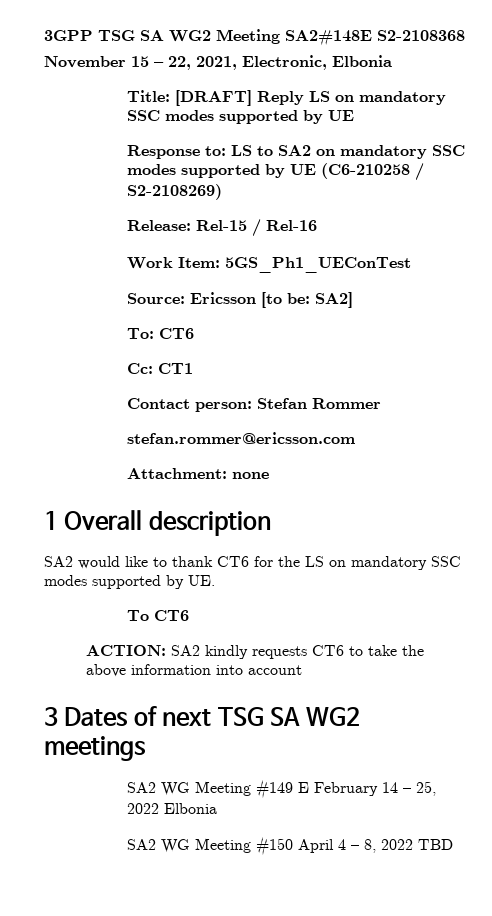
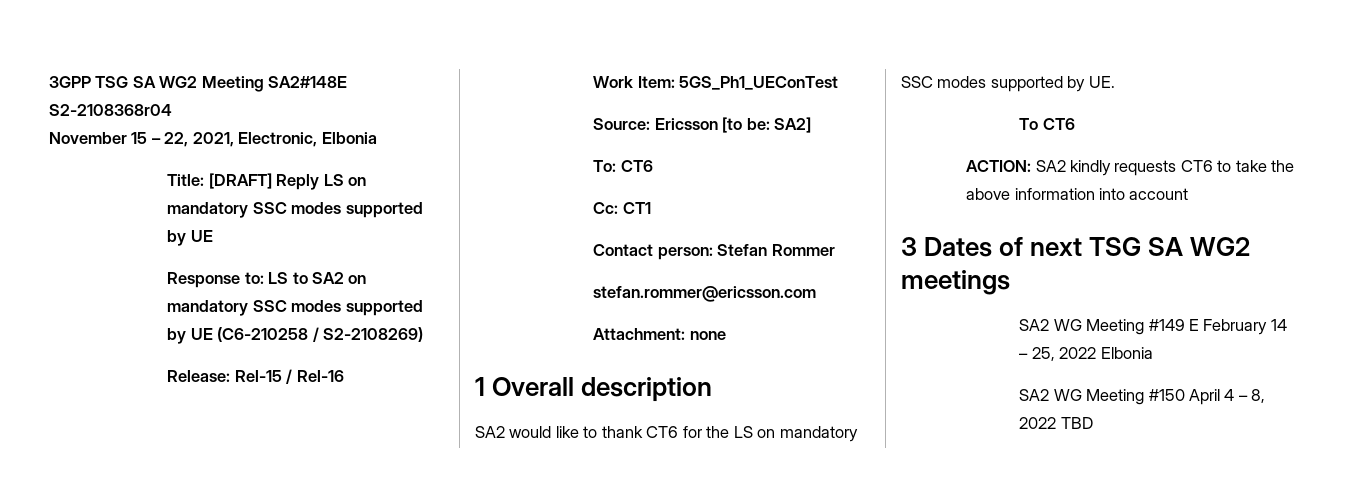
[377,30,465,41] S2-2108368 -> [49,104,172,116] S2-2108368r04

